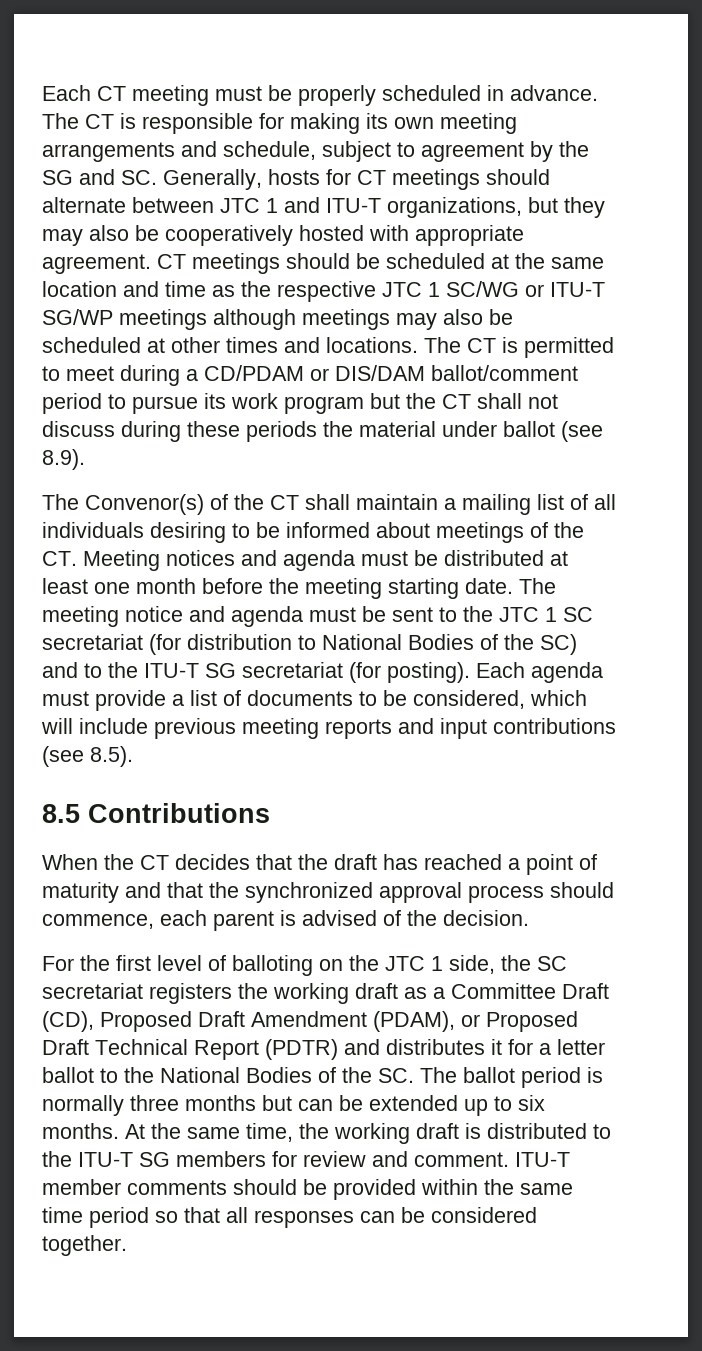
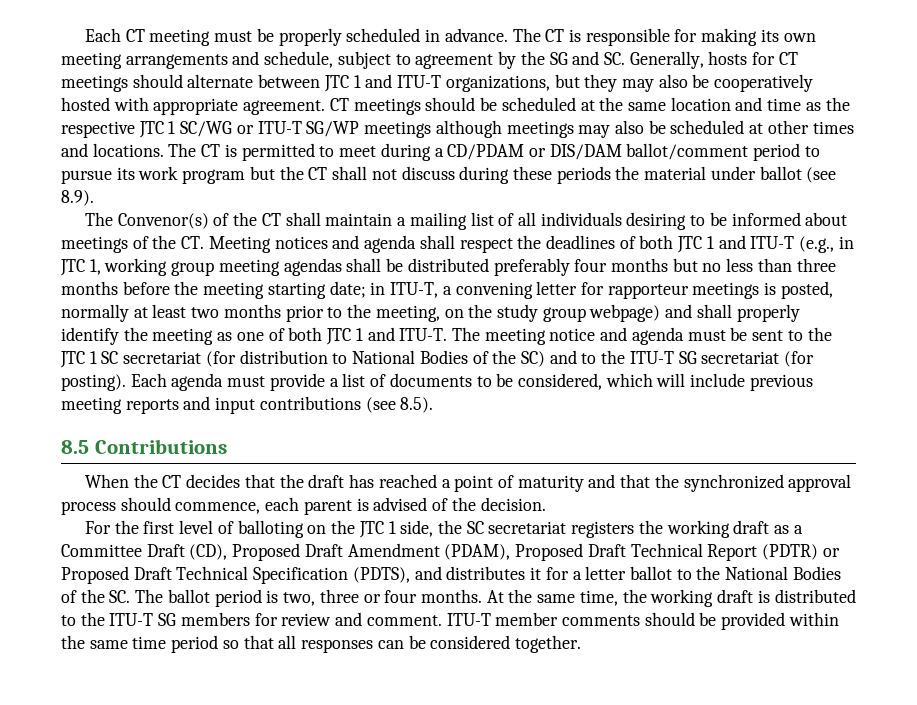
[361,550,568,566] [42,578,513,599] must be distributed at least one month before the meeting starting date. -> [419,235,854,253] [60,258,836,276] [61,281,833,299] [61,304,800,322] [61,327,448,345] shall respect the deadlines of both JTC 1 and ITU-T (e.g., in JTC 1, working group meeting agendas shall be distributed preferably four months but no less than three months before the meeting starting date; in ITU-T, a convening letter for rapporteur meetings is posted, normally at least two months prior to the meeting, on the study group webpage) and shall properly identify the meeting as one of both JTC 1 and ITU-T.
[461,1014,480,1027] or -> (511, 552) none
(338, 1049) none -> [822,548,840,557] [61,566,410,584] or Proposed Draft Technical Specification (PDTS),
[42,1095,545,1116] normally three months but can be extended up to six -> [283,589,418,606] two, three or four

